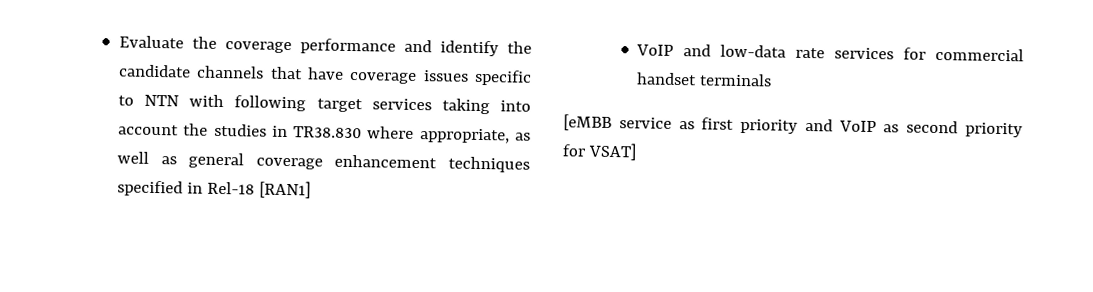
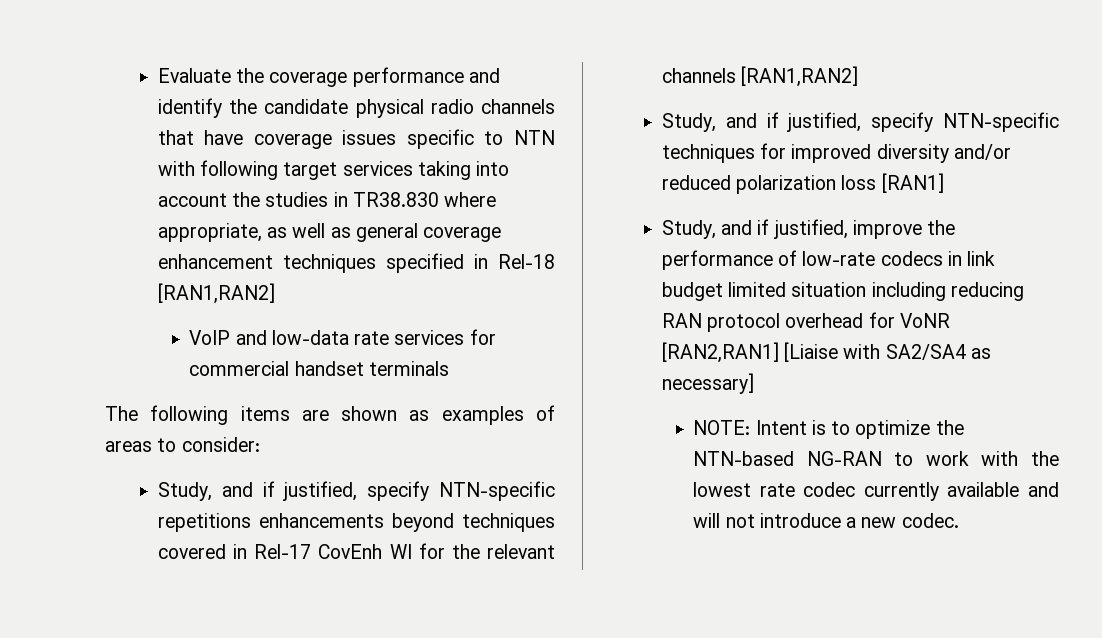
(191, 71) none -> [355,99,474,118] physical radio
[258,180,311,199] [RAN1] -> [157,283,275,304] [RAN1,RAN2]
[563,114,1023,138] [562,142,637,161] [eMBB service as first priority and VoIP as second priority for VSAT] -> [105,405,555,425] [105,437,260,452] [157,481,555,501] [157,513,555,532] [157,543,556,559] [661,66,859,87] [661,112,1059,132] [661,143,1011,163] [661,173,944,194] [661,219,956,239] [661,250,996,270] [661,282,1024,301] [661,312,950,332] [661,342,991,363] [661,373,754,394] [693,420,964,439] [693,451,1059,466] [693,482,1059,501] [693,513,959,528] The following items are shown as examples of areas to consider: // Study, and if justified, specify NTN-specific repetitions enhancements beyond techniques covered in Rel-17 CovEnh WI for the relevant channels [RAN1,RAN2] // Study, and if justified, specify NTN-specific techniques for improved diversity and/or reduced polarization loss [RAN1] // Study, and if justified, improve the performance of low-rate codecs in link budget limited situation including reducing RAN protocol overhead for VoNR [RAN2,RAN1] [Liaise with SA2/SA4 as necessary] // NOTE: Intent is to optimize the NTN-based NG-RAN to work with the lowest rate codec currently available and will not introduce a new codec.

